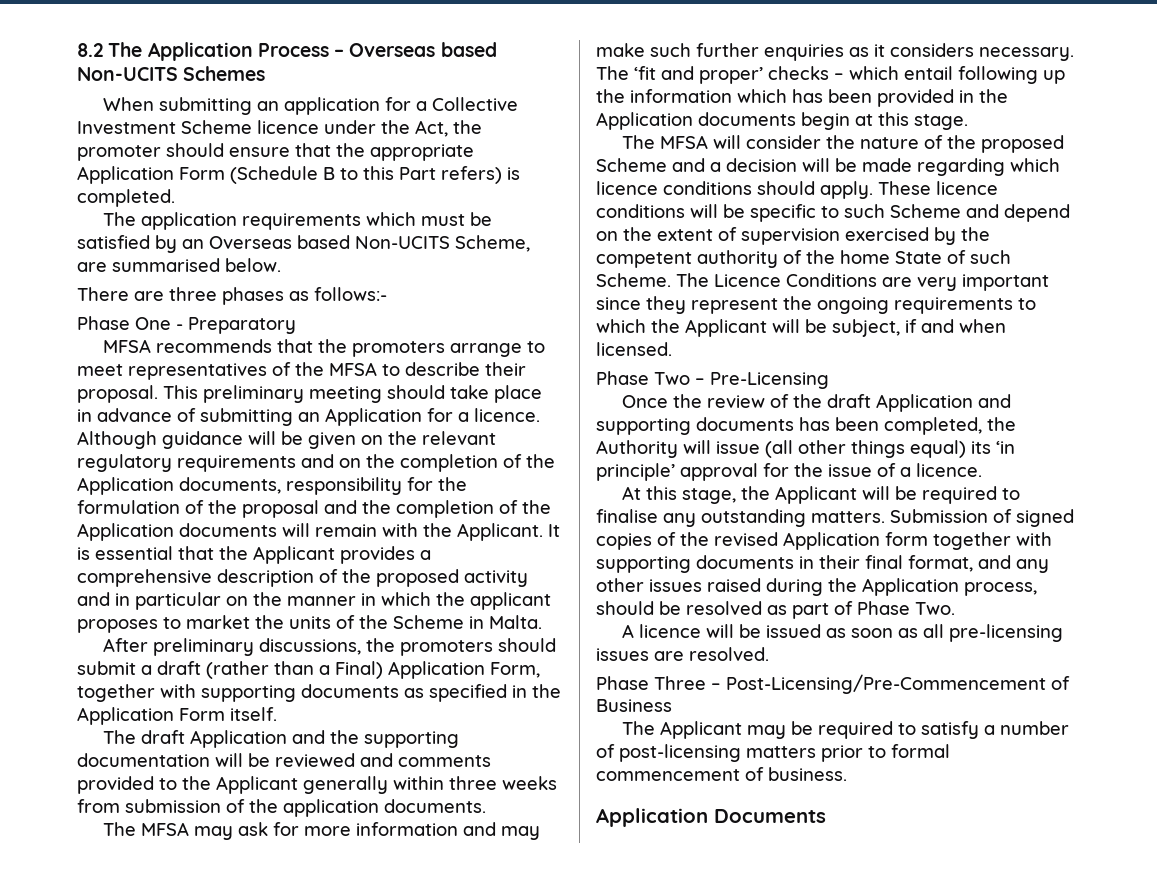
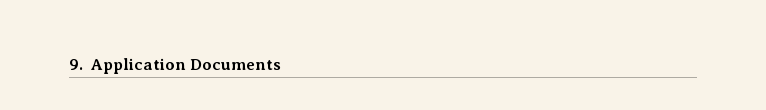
[77,42,497,61] [77,66,266,81] [103,97,519,115] [77,120,482,137] [77,143,474,161] [77,166,520,184] [77,189,175,207] [103,212,493,230] [77,235,530,253] [77,258,281,272] [77,287,387,305] [77,316,296,334] [103,339,546,357] [77,362,526,380] [77,385,542,403] [77,408,540,426] [77,431,496,449] [77,454,555,472] [77,477,467,495] [77,500,551,518] [77,523,560,541] [77,546,431,564] [77,569,528,587] [77,592,551,610] [77,615,542,633] [103,638,557,656] [77,661,540,679] [77,684,561,702] [77,707,277,725] [103,730,460,748] [77,753,491,767] [77,776,557,794] [77,799,486,817] [103,822,541,840] [596,43,1074,61] [596,66,1065,84] [596,89,1008,107] [596,112,968,130] [622,135,1065,153] [596,158,1060,176] [596,181,998,199] [596,204,1070,222] [596,227,990,245] [596,250,1011,268] [596,273,1049,291] [596,296,1036,314] [596,319,1006,337] [596,342,672,356] [596,371,829,389] [622,394,1012,412] [596,417,1016,435] [596,440,1015,458] [596,463,982,481] [622,486,1021,504] [596,509,1074,527] [596,532,1052,550] [596,555,1049,573] [596,578,1037,596] [596,601,955,619] [622,624,1064,642] [596,647,769,661] [596,674,1070,694] [596,699,672,712] [622,721,1070,739] [596,744,950,762] [596,767,847,781] 8.2 The Application Process – Overseas based Non-UCITS Schemes // When submitting an application for a Collective Investment Scheme licence under the Act, the promoter should ensure that the appropriate Application Form (Schedule B to this Part refers) is completed. // The application requirements which must be satisfied by an Overseas based Non-UCITS Scheme, are summarised below. // There are three phases as follows:- // Phase One - Preparatory // MFSA recommends that the promoters arrange to meet representatives of the MFSA to describe their proposal. This preliminary meeting should take place in advance of submitting an Application for a licence. Although guidance will be given on the relevant regulatory requirements and on the completion of the Application documents, responsibility for the formulation of the proposal and the completion of the Application documents will remain with the Applicant. It is essential that the Applicant provides a comprehensive description of the proposed activity and in particular on the manner in which the applicant proposes to market the units of the Scheme in Malta. // After preliminary discussions, the promoters should submit a draft (rather than a Final) Application Form, together with supporting documents as specified in the Application Form itself. // The draft Application and the supporting documentation will be reviewed and comments provided to the Applicant generally within three weeks from submission of the application documents. // The MFSA may ask for more information and may make such further enquiries as it considers necessary. The ‘fit and proper’ checks – which entail following up the information which has been provided in the Application documents begin at this stage. // The MFSA will consider the nature of the proposed Scheme and a decision will be made regarding which licence conditions should apply. These licence conditions will be specific to such Scheme and depend on the extent of supervision exercised by the competent authority of the home State of such Scheme. The Licence Conditions are very important since they represent the ongoing requirements to which the Applicant will be subject, if and when licensed. // Phase Two – Pre-Licensing // Once the review of the draft Application and supporting documents has been completed, the Authority will issue (all other things equal) its ‘in principle’ approval for the issue of a licence. // At this stage, the Applicant will be required to finalise any outstanding matters. Submission of signed copies of the revised Application form together with supporting documents in their final format, and any other issues raised during the Application process, should be resolved as part of Phase Two. // A licence will be issued as soon as all pre-licensing issues are resolved. // Phase Three – Post-Licensing/Pre-Commencement of Business // The Applicant may be required to satisfy a number of post-licensing matters prior to formal commencement of business. // -> [69,59,83,70] 9.

